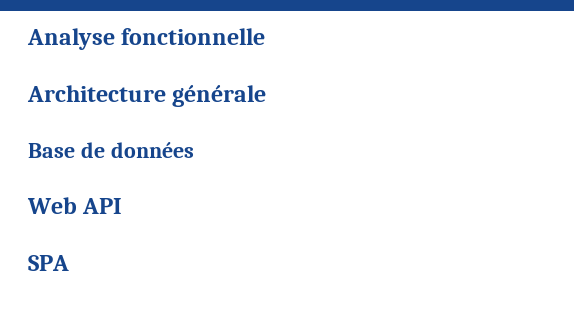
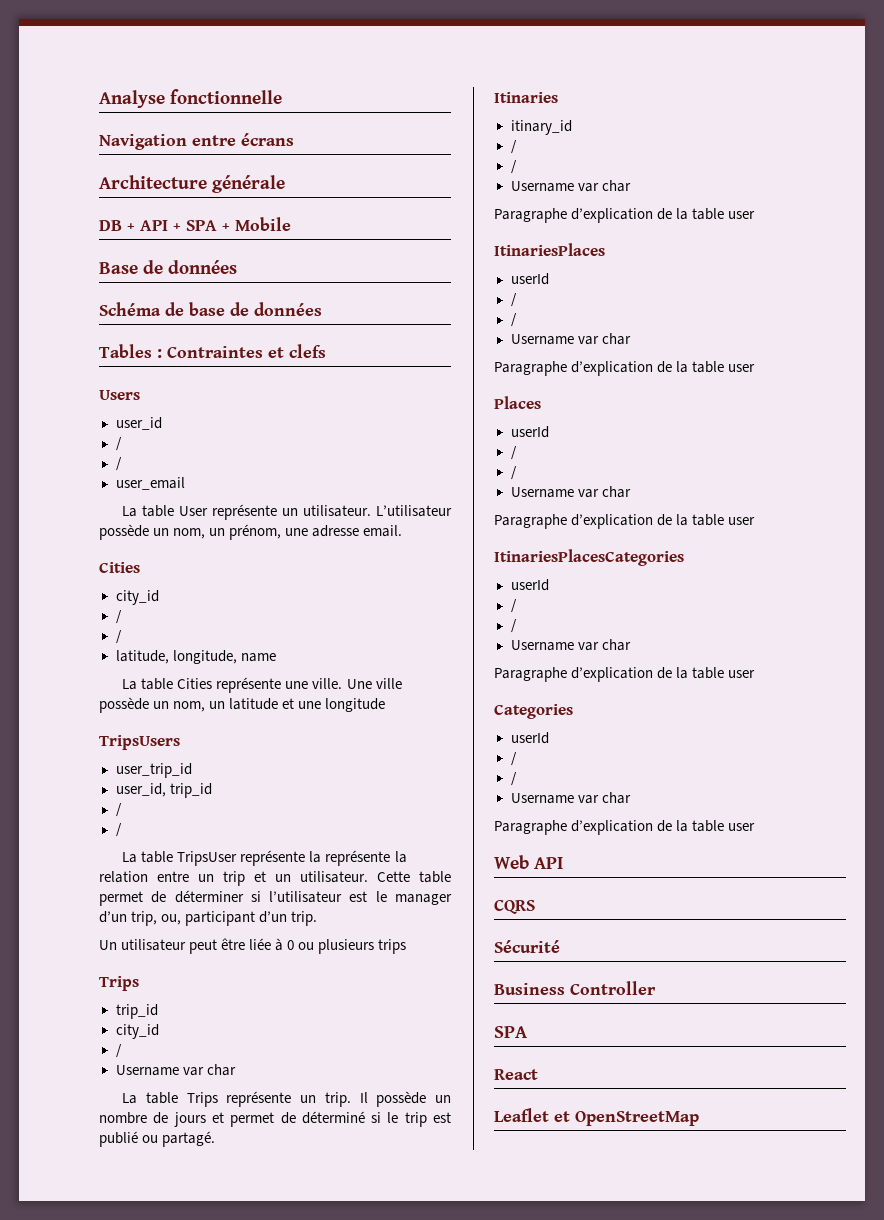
(266, 36) none -> [99,133,294,150] // Navigation entre écrans
[28,142,194,158] [27,197,123,214] [28,255,69,271] Base de données // Web API // SPA -> [99,217,291,231] [99,260,237,274] [99,302,322,316] [99,344,326,358] [99,390,140,400] [115,417,162,430] [115,437,122,451] [115,457,122,471] [115,477,185,490] [122,504,452,520] [99,524,403,540] [99,562,140,573] [115,590,159,605] [115,610,122,624] [115,630,122,644] [115,650,276,664] [122,677,402,693] [99,697,386,713] [99,735,180,750] [115,763,192,778] [115,783,212,798] [115,803,122,817] [115,823,122,837] [122,850,407,866] [99,871,451,886] [99,890,452,906] [99,911,318,926] [99,938,407,954] [99,976,139,991] [115,1004,158,1019] [115,1024,159,1039] [115,1044,122,1058] [115,1064,236,1076] [122,1091,451,1107] [99,1111,452,1127] [99,1131,216,1147] [494,92,558,103] [510,120,572,135] [510,140,517,154] [510,160,517,174] [510,180,631,192] [494,208,756,223] [494,243,605,256] [510,273,549,285] [510,293,517,307] [510,313,517,327] [510,333,631,345] [494,361,756,376] [494,396,541,409] [510,426,549,438] [510,446,517,460] [510,466,517,480] [510,486,631,498] [494,514,756,529] [494,549,684,566] [510,579,549,591] [510,599,517,613] [510,619,517,633] [510,639,631,651] [494,667,756,682] [494,704,573,719] [510,732,549,744] [510,752,517,766] [510,772,517,786] [510,792,631,804] [494,820,756,835] [494,855,563,869] [494,900,535,914] [494,940,560,953] [494,981,656,995] [494,1026,527,1038] [494,1069,538,1080] [494,1108,699,1126] DB + API + SPA + Mobile // Base de données // Schéma de base de données // Tables : Contraintes et clefs // Users // user_id // / // / // user_email // La table User représente un utilisateur. L’utilisateur possède un nom, un prénom, une adresse email. // Cities // city_id // / // / // latitude, longitude, name // La table Cities représente une ville. Une ville possède un nom, un latitude et une longitude // TripsUsers // user_trip_id // user_id, trip_id // / // / // La table TripsUser représente la représente la relation entre un trip et un utilisateur. Cette table permet de déterminer si l’utilisateur est le manager d’un trip, ou, participant d’un trip. // Un utilisateur peut être liée à 0 ou plusieurs trips // Trips // trip_id // city_id // / // Username var char // La table Trips représente un trip. Il possède un nombre de jours et permet de déterminé si le trip est publié ou partagé. // Itinaries // itinary_id // / // / // Username var char // Paragraphe d’explication de la table user // ItinariesPlaces // userId // / // / // Username var char // Paragraphe d’explication de la table user // Places // userId // / // / // Username var char // Paragraphe d’explication de la table user // ItinariesPlacesCategories // userId // / // / // Username var char // Paragraphe d’explication de la table user // Categories // userId // / // / // Username var char // Paragraphe d’explication de la table user // Web API // CQRS // Sécurité // Business Controller // SPA // React // Leaflet et OpenStreetMap

